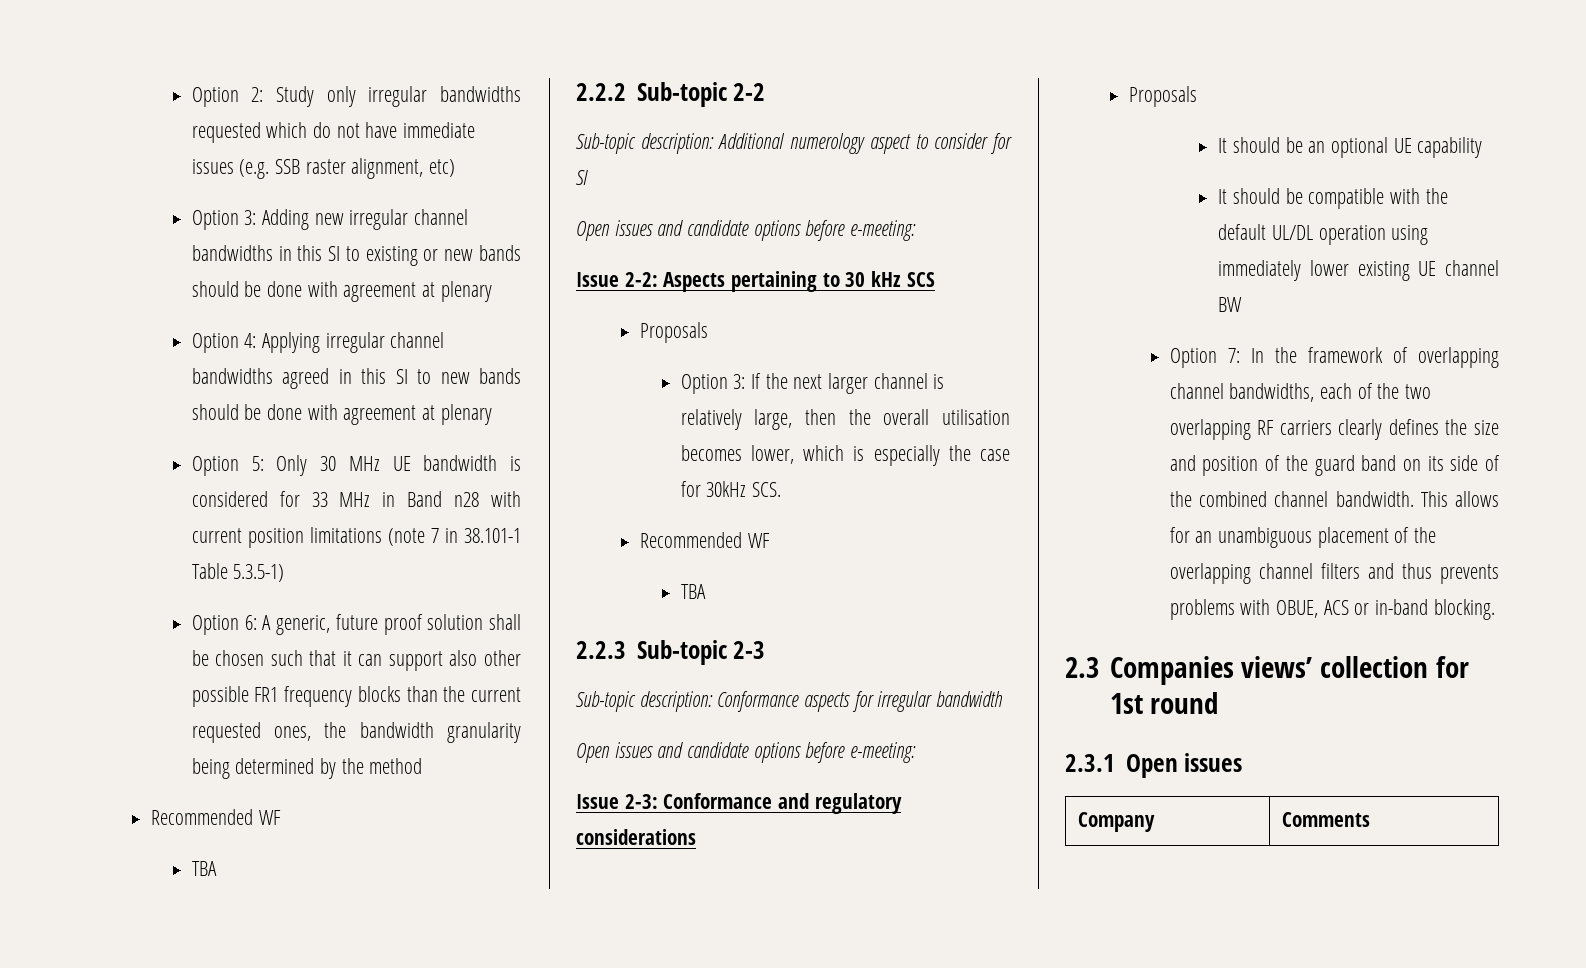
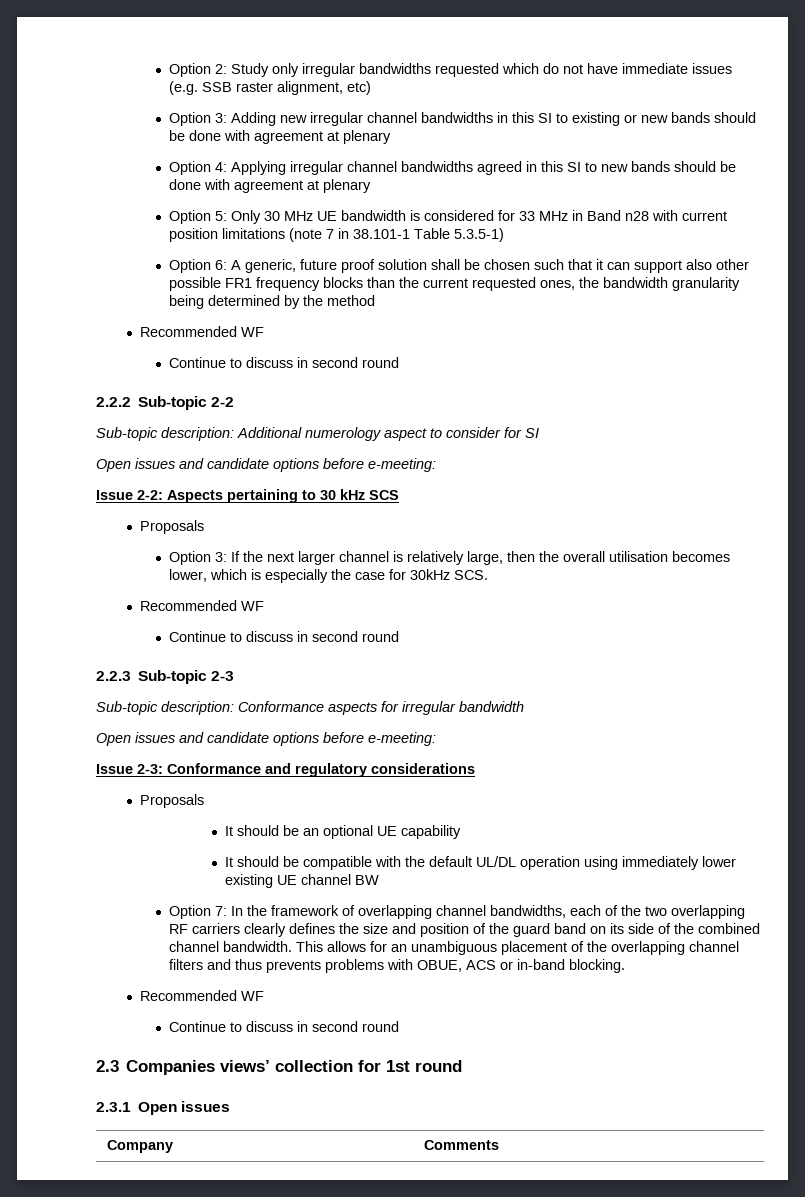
[191,861,217,876] TBA -> [168,357,399,368] Continue to discuss in second round
[680,584,706,599] TBA -> [168,631,399,642] Continue to discuss in second round
(1495, 609) none -> [140,990,265,1001] [168,1021,399,1032] // Recommended WF // Continue to discuss in second round

